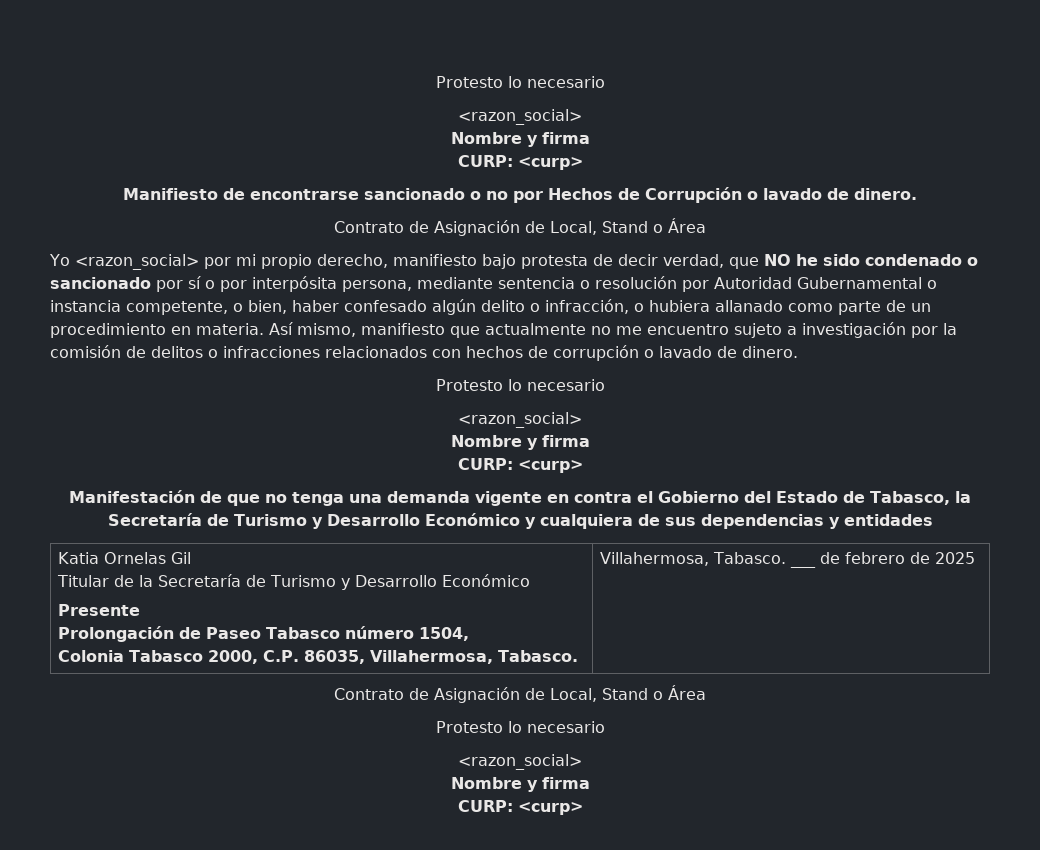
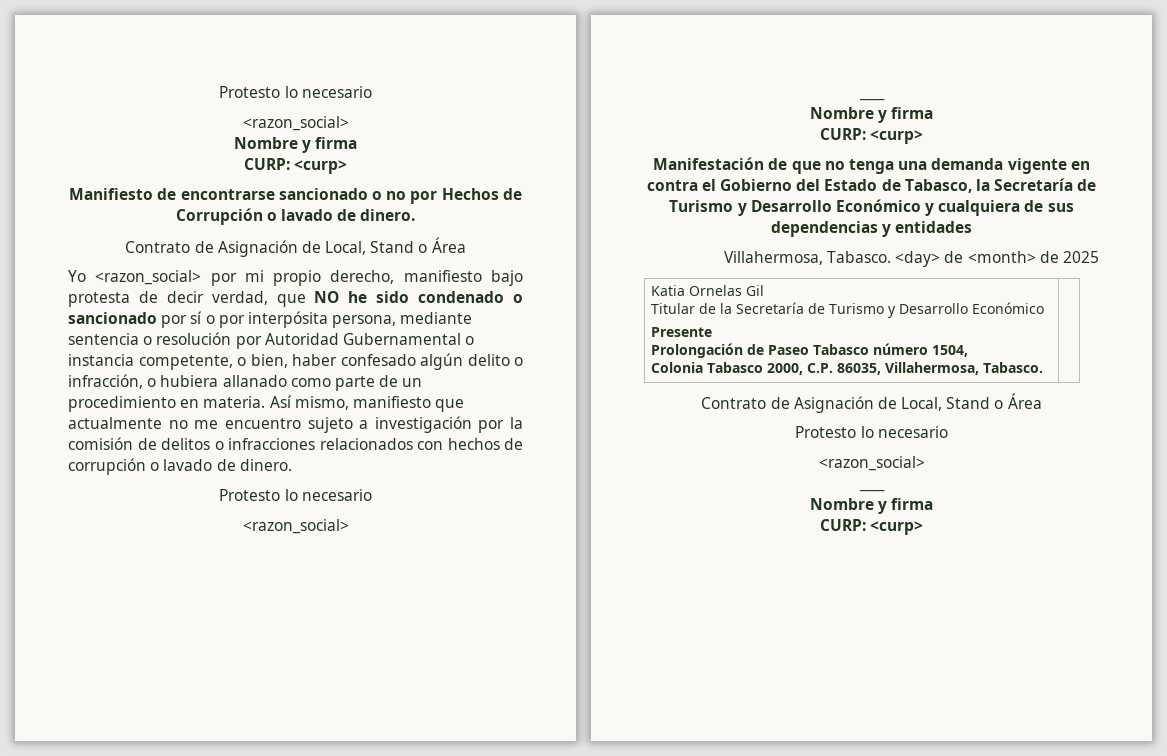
(582, 420) none -> [858,98,885,101] // ____
(933, 520) none -> [723,251,1099,267] // Villahermosa, Tabasco. <day> de <month> de 2025
[600,552,787,566] [790,564,817,568] [820,552,976,564] Villahermosa, Tabasco. ___ de febrero de 2025 -> (1043, 367) none
(582, 762) none -> [858,489,885,492] // ____

